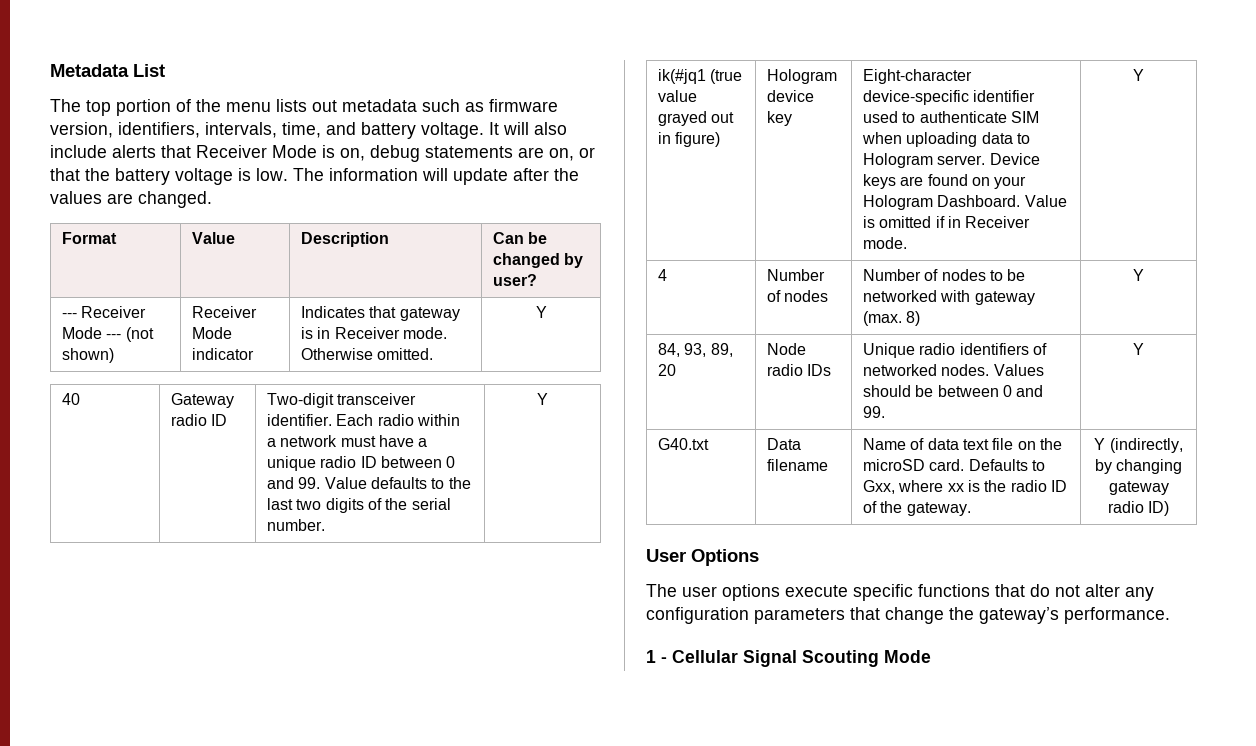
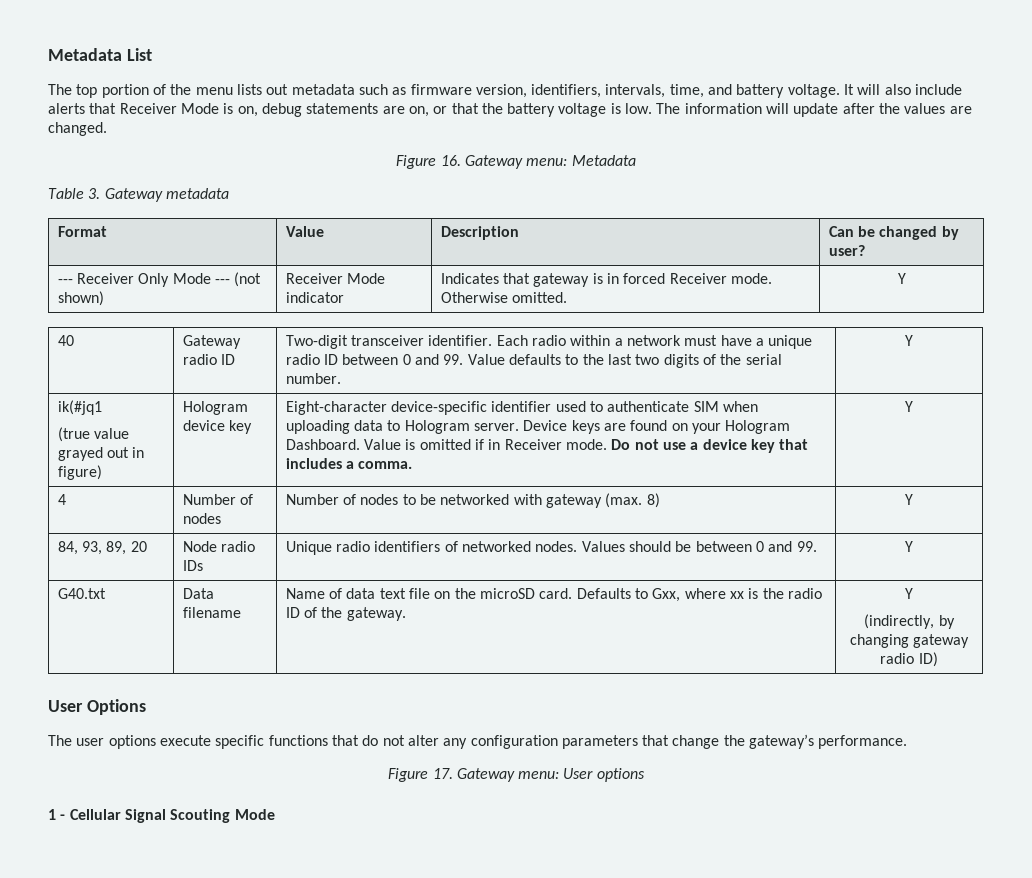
(212, 199) none -> [396,155,636,169] [48,188,229,202] // Figure 16. Gateway menu: Metadata // Table 3. Gateway metadata
(147, 312) none -> [138,273,170,287] Only
(331, 333) none -> [623,273,666,284] forced
(706, 76) none -> (102, 407) //
(907, 243) none -> [611,439,809,453] [285,458,413,469] Do not use a device key that includes a comma.
(1106, 444) none -> (913, 593) //
(1170, 615) none -> [388,768,645,782] // Figure 17. Gateway menu: User options

